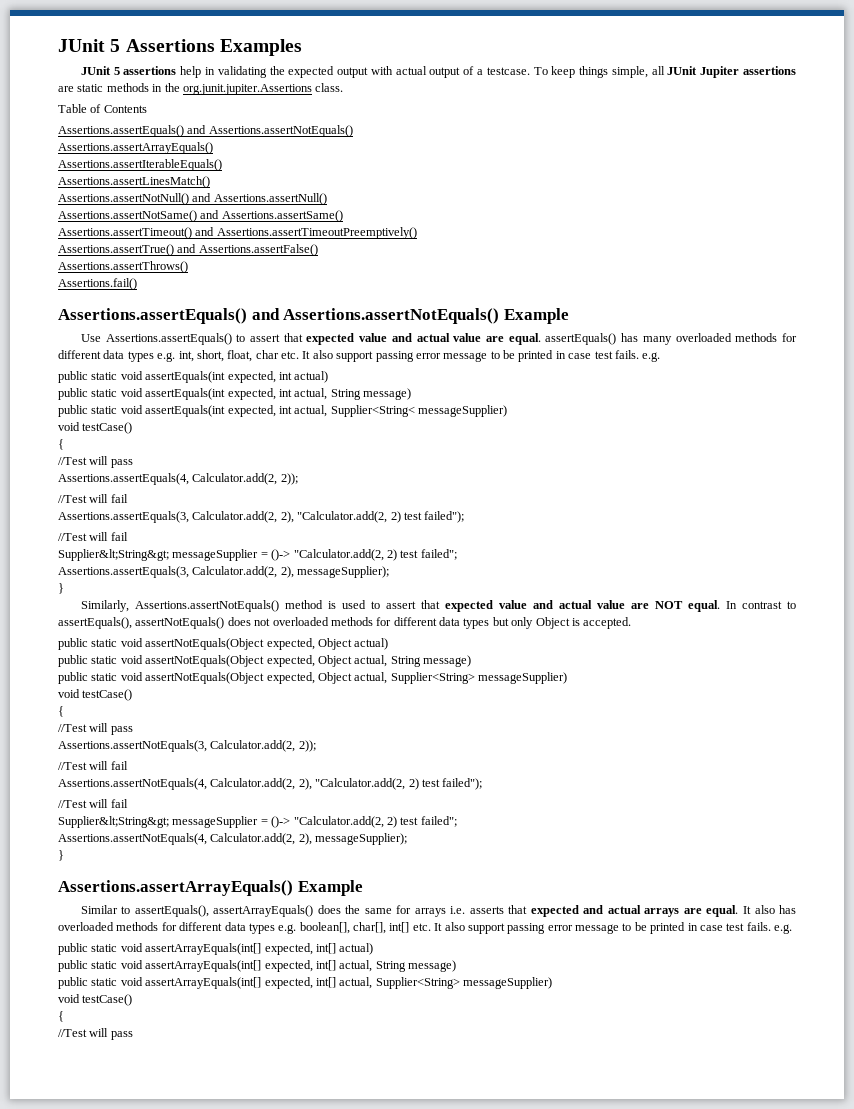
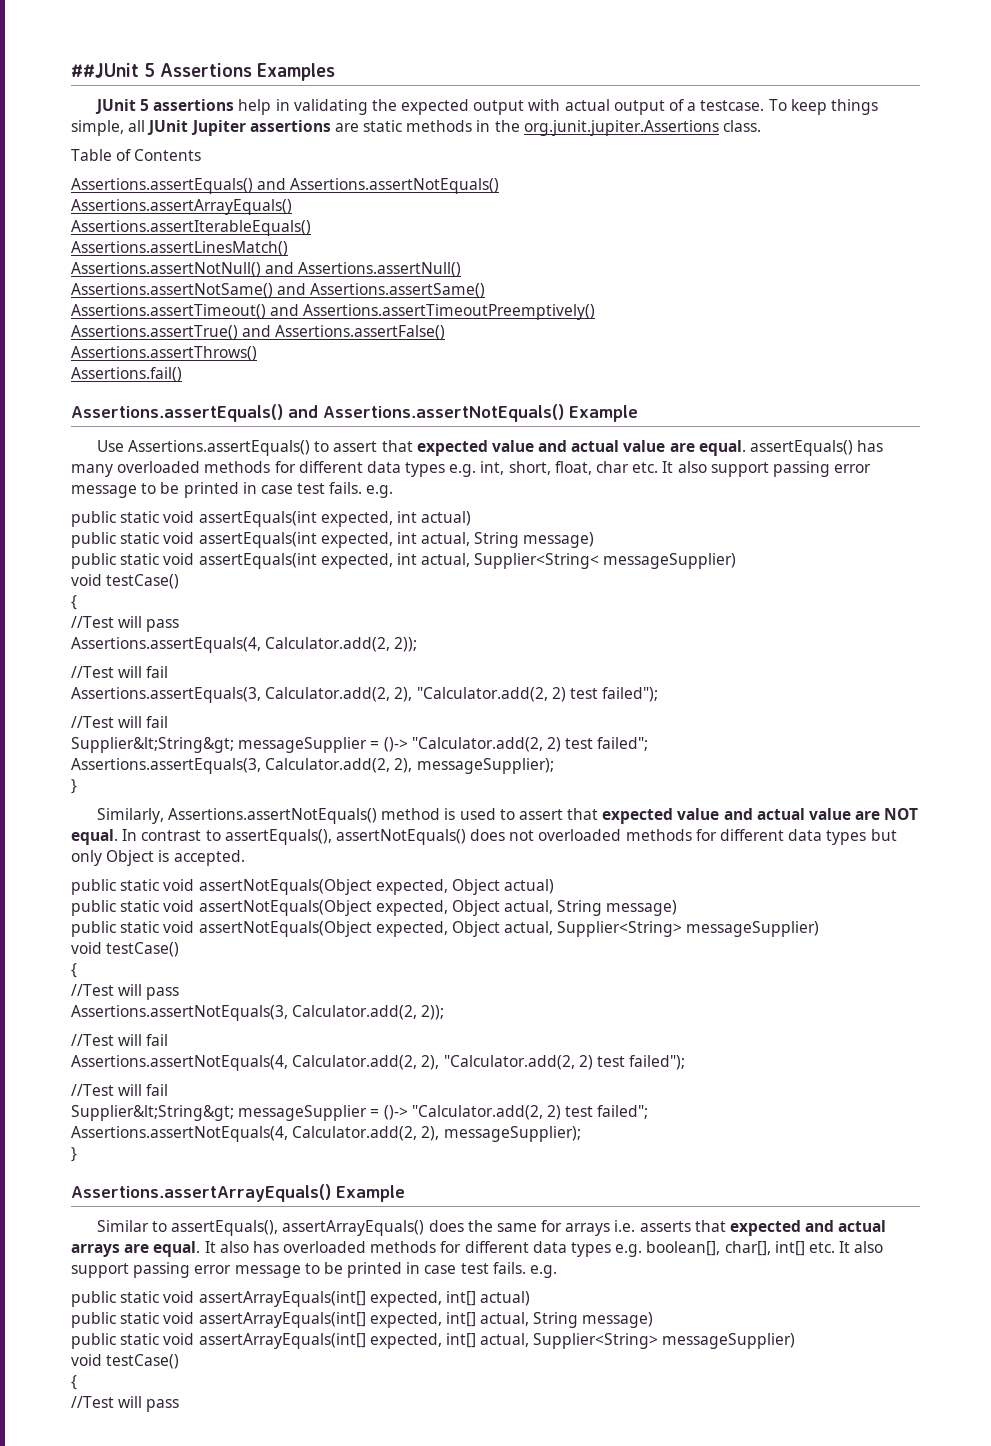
[58,39,105,52] JUnit -> [71,63,139,78] ##JUnit

